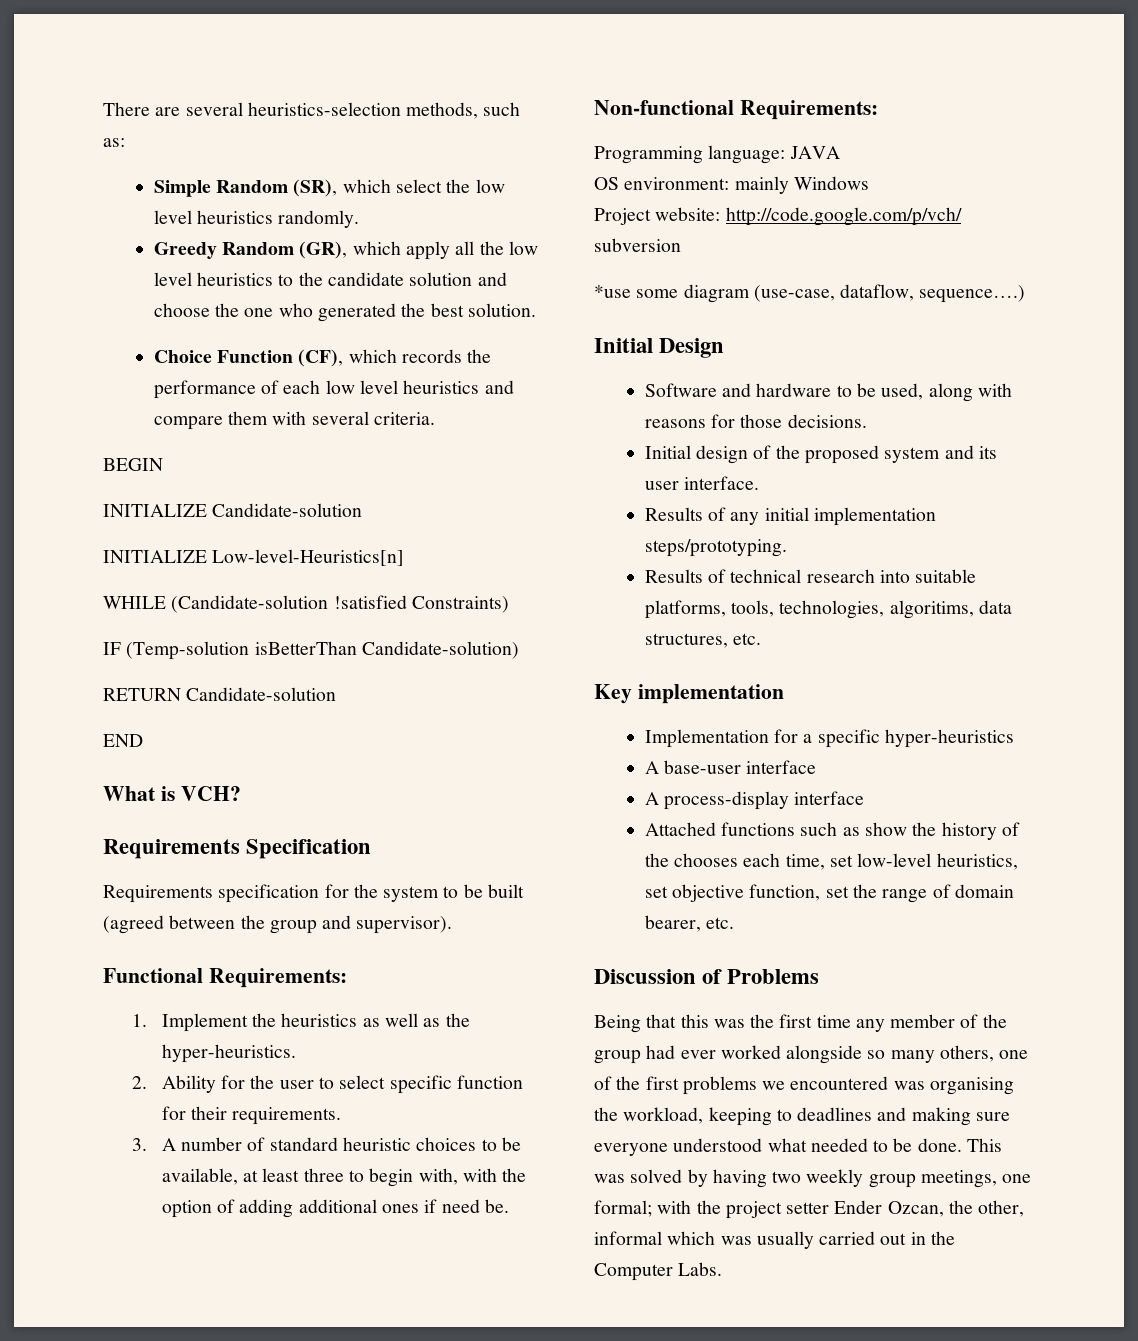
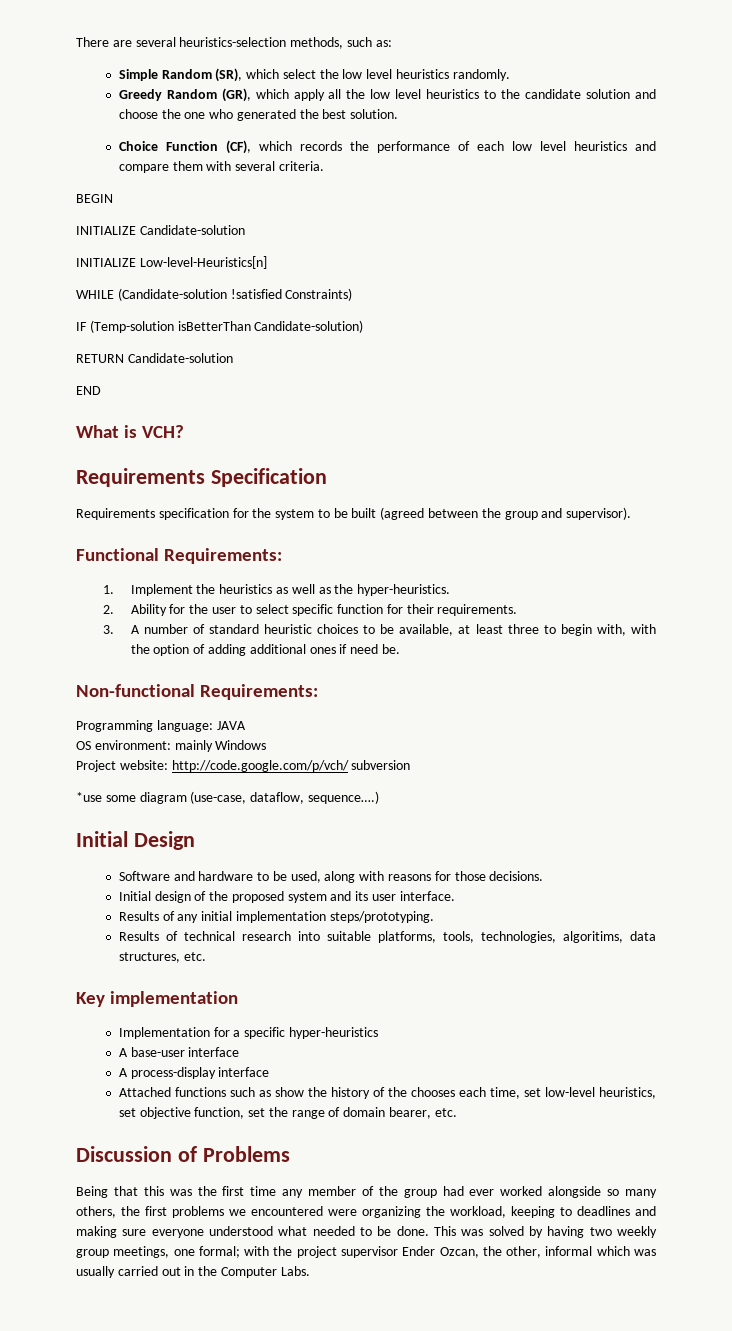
[999,1050,1029,1059] [594,1076,612,1090] one of -> (116, 1212) none
[893,1077,1014,1095] was organising -> [328,1206,421,1218] were organizing
[786,1202,830,1214] setter -> [340,1246,398,1258] supervisor

